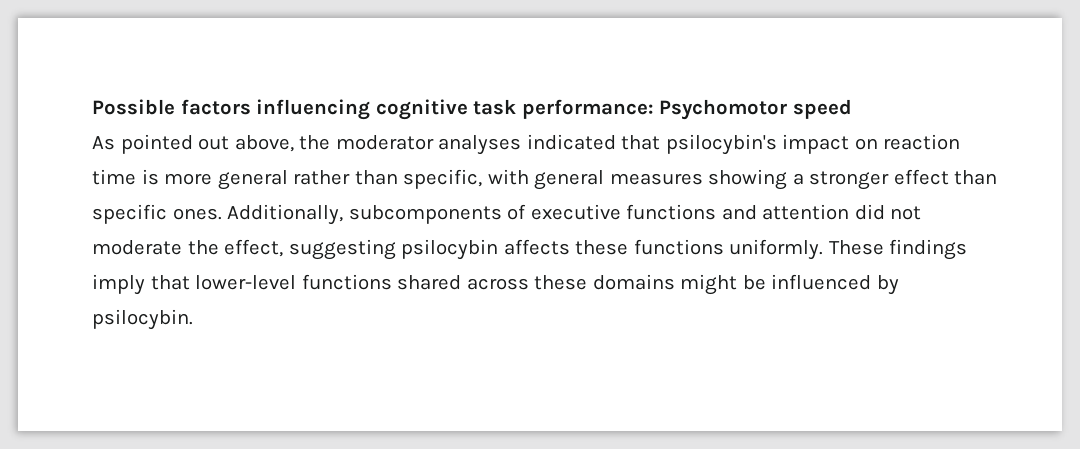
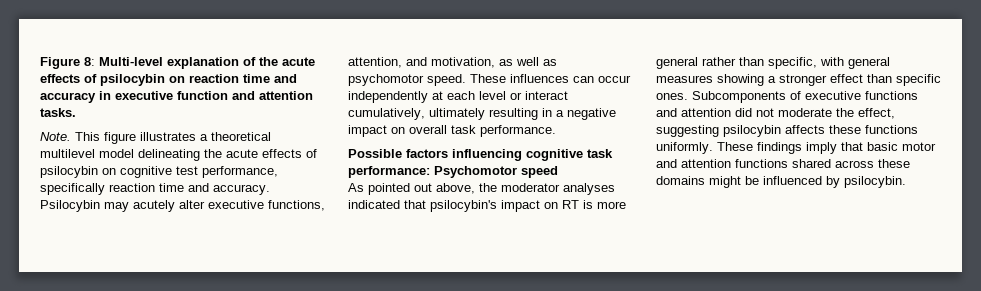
(92, 107) none -> [40,57,315,69] [40,74,297,86] [40,91,313,103] [40,108,76,117] [40,132,271,144] [40,149,317,161] [40,166,278,178] [40,183,270,195] [40,200,325,212] [348,57,557,68] [348,74,631,86] [348,91,568,103] [348,108,616,120] [348,125,556,137] Figure 8: Multi-level explanation of the acute effects of psilocybin on reaction time and accuracy in executive function and attention tasks. // Note. This figure illustrates a theoretical multilevel model delineating the acute effects of psilocybin on cognitive test performance, specifically reaction time and accuracy. Psilocybin may acutely alter executive functions, attention, and motivation, as well as psychomotor speed. These influences can occur independently at each level or interact cumulatively, ultimately resulting in a negative impact on overall task performance. //
[883,134,961,150] [92,169,136,185] reaction time -> [562,200,579,209] RT
[227,204,502,225] Additionally, subcomponents -> [692,91,786,103] Subcomponents
[195,275,297,290] lower-level -> [867,142,936,151] [656,159,731,168] basic motor and attention

